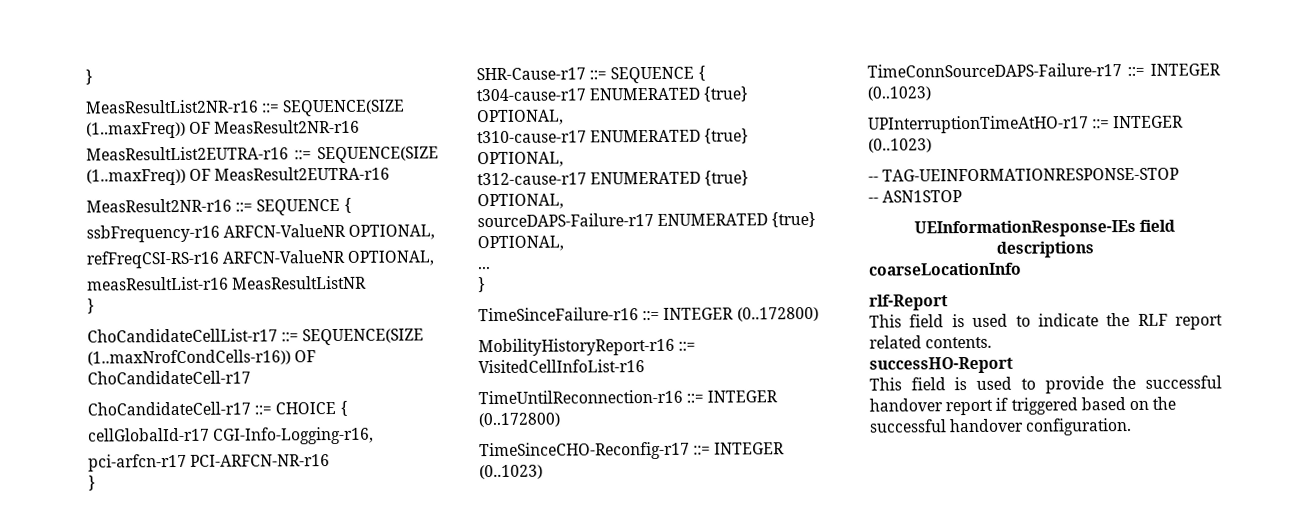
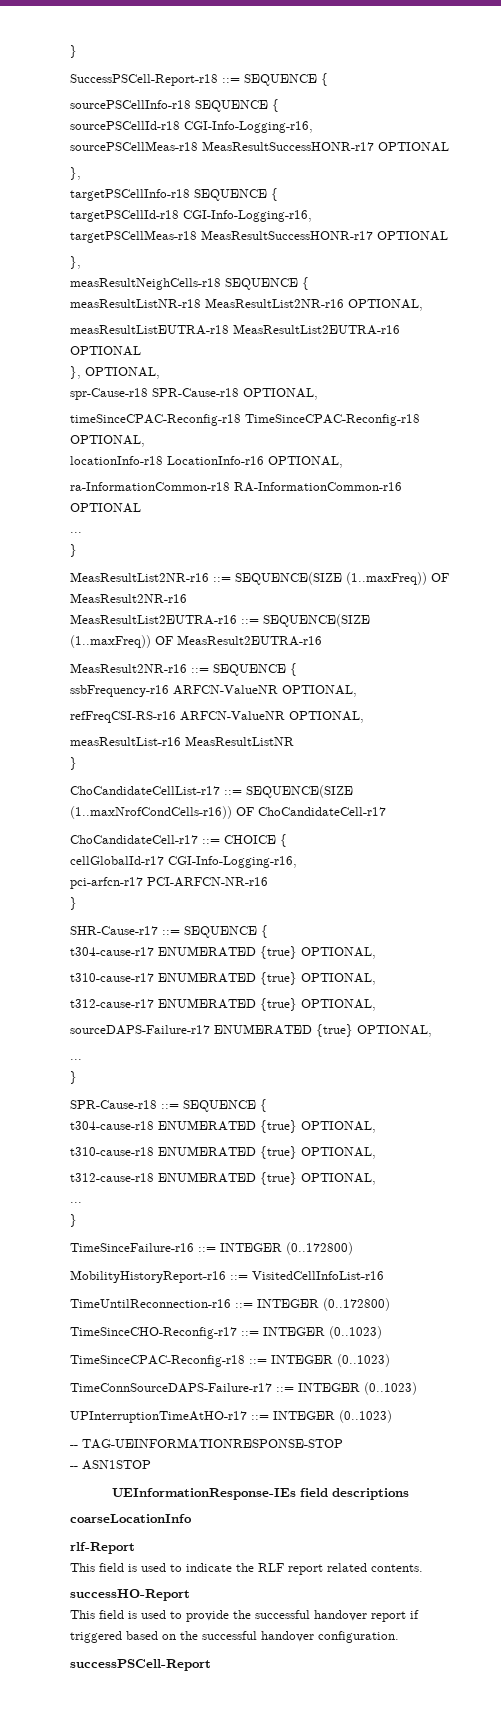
[85,69,93,85] } -> [70,45,77,58] [70,73,328,86] [70,99,279,112] [70,121,313,133] [70,141,449,152] [70,167,81,180] [70,188,278,201] [70,210,312,222] [70,230,448,243] [70,256,81,269] [70,277,309,290] [70,298,423,311] [70,324,400,335] [70,346,141,356] [70,366,160,379] [70,388,318,400] [70,414,420,426] [70,435,145,447] [70,456,343,468] [70,482,402,492] [70,503,141,513] [70,532,82,533] [70,544,77,557] } // SuccessPSCell-Report-r18 ::= SEQUENCE { // sourcePSCellInfo-r18 SEQUENCE { // sourcePSCellId-r18 CGI-Info-Logging-r16, // sourcePSCellMeas-r18 MeasResultSuccessHONR-r17 OPTIONAL // }, // targetPSCellInfo-r18 SEQUENCE { // targetPSCellId-r18 CGI-Info-Logging-r16, // targetPSCellMeas-r18 MeasResultSuccessHONR-r17 OPTIONAL // }, // measResultNeighCells-r18 SEQUENCE { // measResultListNR-r18 MeasResultList2NR-r16 OPTIONAL, // measResultListEUTRA-r18 MeasResultList2EUTRA-r16 OPTIONAL // }, OPTIONAL, // spr-Cause-r18 SPR-Cause-r18 OPTIONAL, // timeSinceCPAC-Reconfig-r18 TimeSinceCPAC-Reconfig-r18 OPTIONAL, // locationInfo-r18 LocationInfo-r16 OPTIONAL, // ra-InformationCommon-r18 RA-InformationCommon-r16 OPTIONAL // ... // }
(486, 285) none -> [70,1099,267,1112] [70,1120,376,1133] [70,1146,376,1159] [70,1172,376,1185] [70,1202,82,1203] [70,1214,77,1227] // SPR-Cause-r18 ::= SEQUENCE { // t304-cause-r18 ENUMERATED {true} OPTIONAL, // t310-cause-r18 ENUMERATED {true} OPTIONAL, // t312-cause-r18 ENUMERATED {true} OPTIONAL, // ... // }
(543, 472) none -> [70,1354,390,1367] // TimeSinceCPAC-Reconfig-r18 ::= INTEGER (0..1023)
(1133, 426) none -> [70,1659,211,1671] // successPSCell-Report

